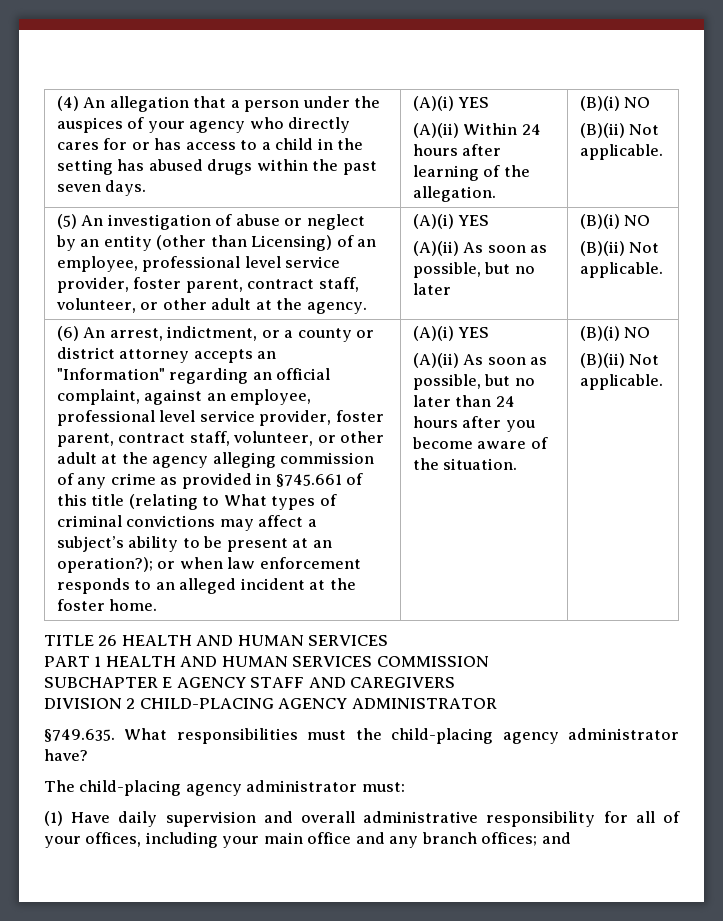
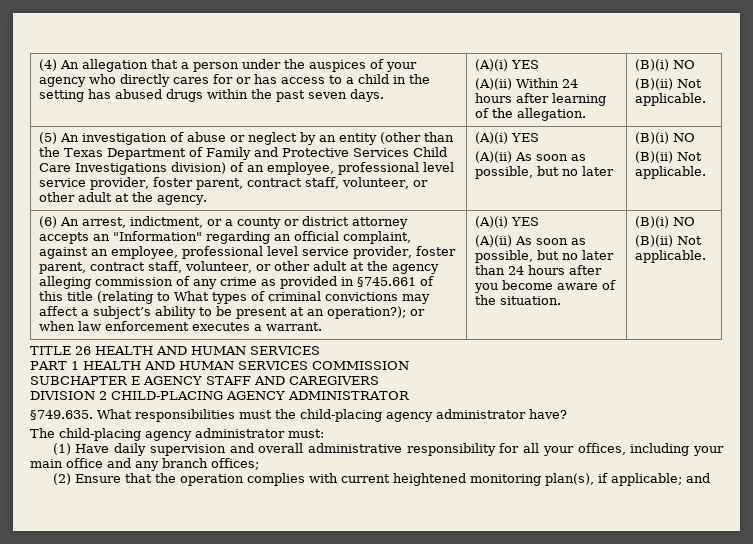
[251,235,333,251] Licensing) -> [39,147,448,160] [39,162,227,175] the Texas Department of Family and Protective Services Child Care Investigations division)
[56,578,356,594] [56,599,158,611] responds to an alleged incident at the foster home. -> [192,322,323,331] executes a warrant.
[663,811,681,823] of -> (540, 448) none
(538, 839) none -> [52,473,682,486] // (2) Ensure that the operation complies with current heightened monitoring plan(s), if applicable;

